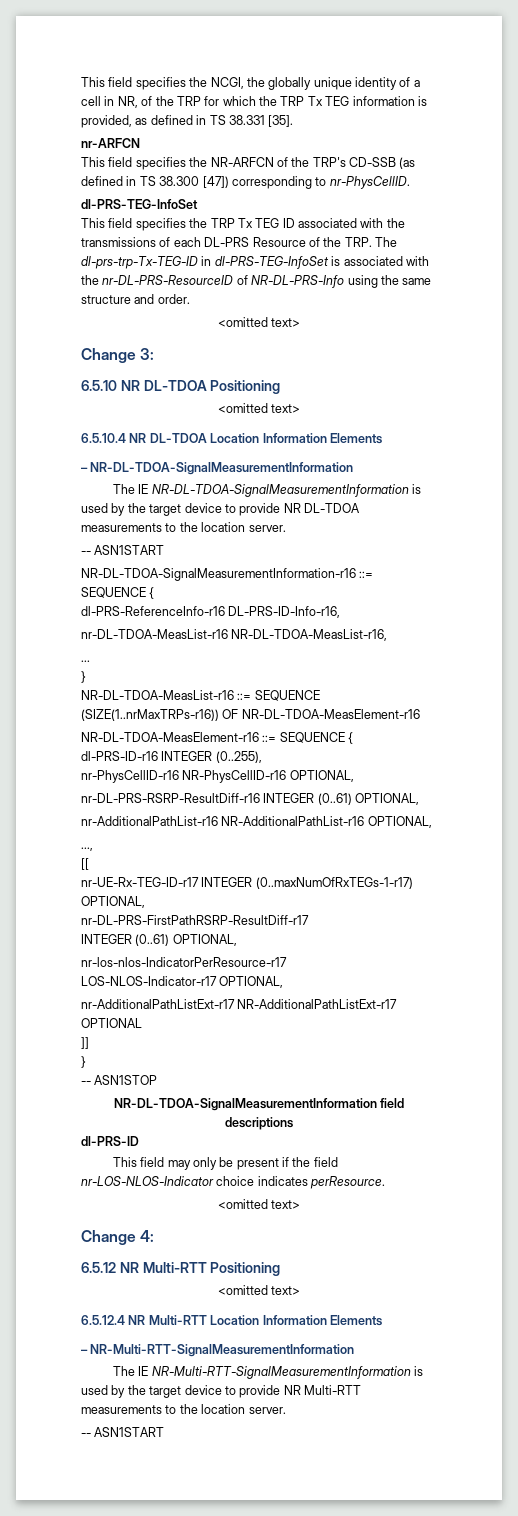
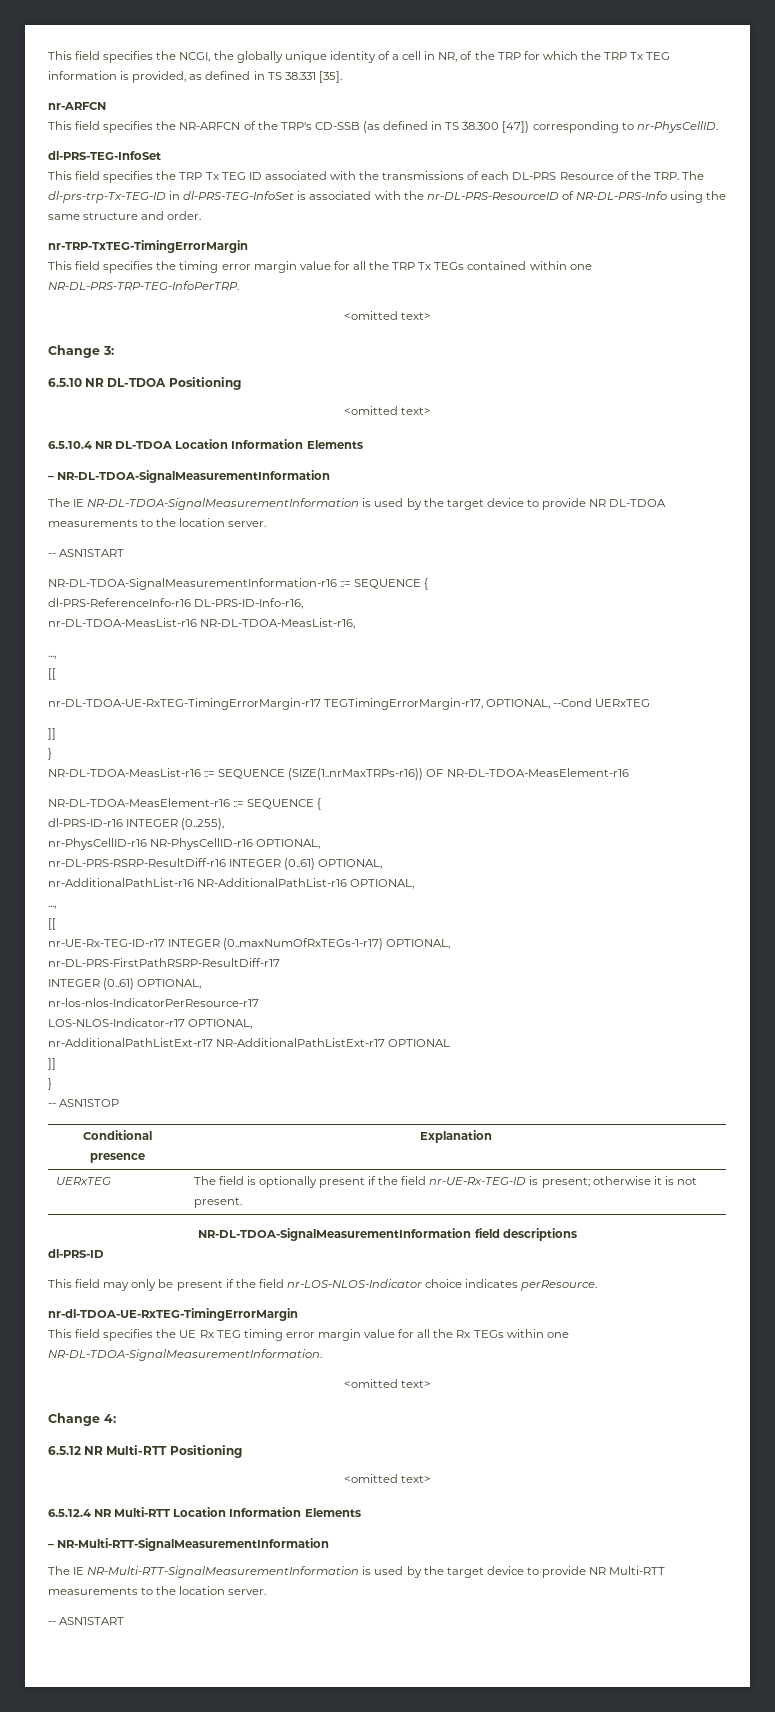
(190, 299) none -> [48,240,248,253] [48,261,592,273] [48,281,239,290] // nr-TRP-TxTEG-TimingErrorMargin // This field specifies the timing error margin value for all the TRP Tx TEGs contained within one NR-DL-PRS-TRP-TEG-InfoPerTRP.
[81,660,90,662] ... -> [48,655,56,659] [48,668,56,680] [48,698,651,710] [48,728,56,740] ..., // [[ // nr-DL-TDOA-UE-RxTEG-TimingErrorMargin-r17 TEGTimingErrorMargin-r17, OPTIONAL, --Cond UERxTEG // ]]
(158, 1080) none -> [83,1130,152,1140] [90,1153,145,1163] [420,1130,492,1143] [55,1177,111,1185] [193,1176,697,1188] [193,1197,242,1208] // Conditional presence | Explanation // UERxTEG | The field is optionally present if the field nr-UE-Rx-TEG-ID is present; otherwise it is not present.
(386, 1182) none -> [48,1308,298,1321] [48,1329,569,1341] [48,1349,322,1361] // nr-dl-TDOA-UE-RxTEG-TimingErrorMargin // This field specifies the UE Rx TEG timing error margin value for all the Rx TEGs within one NR-DL-TDOA-SignalMeasurementInformation.

